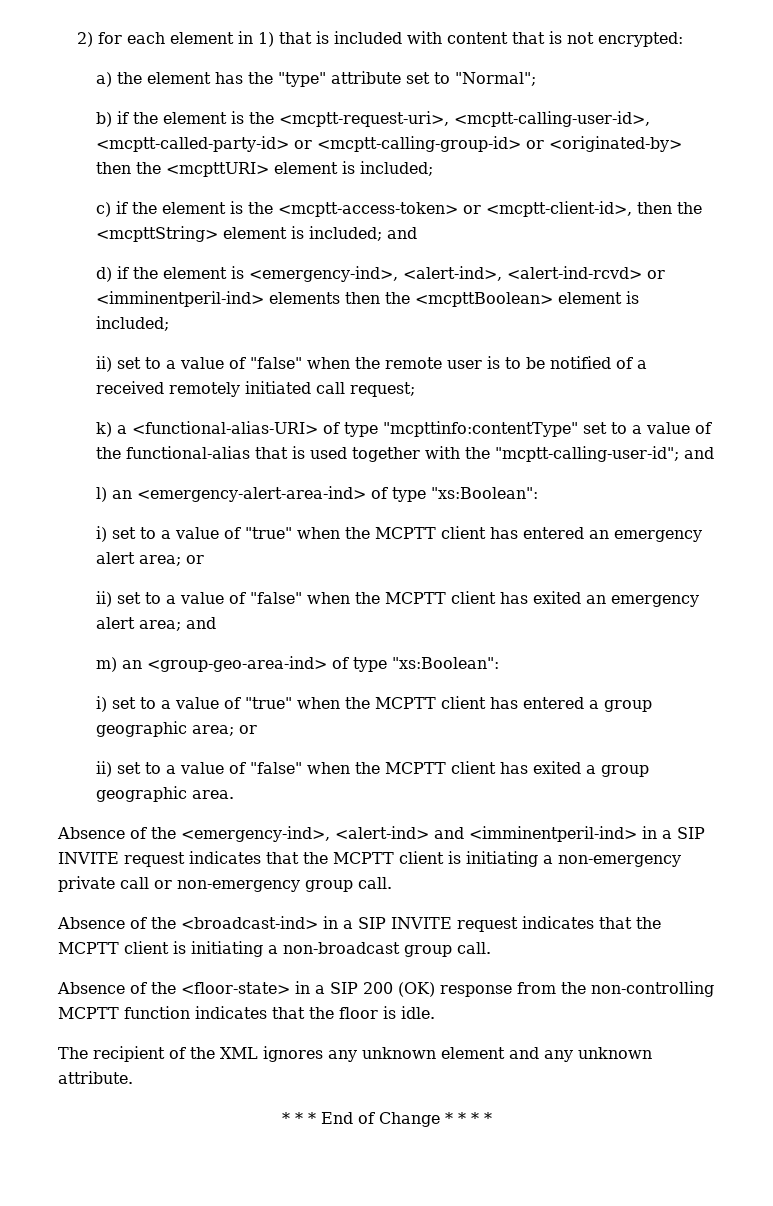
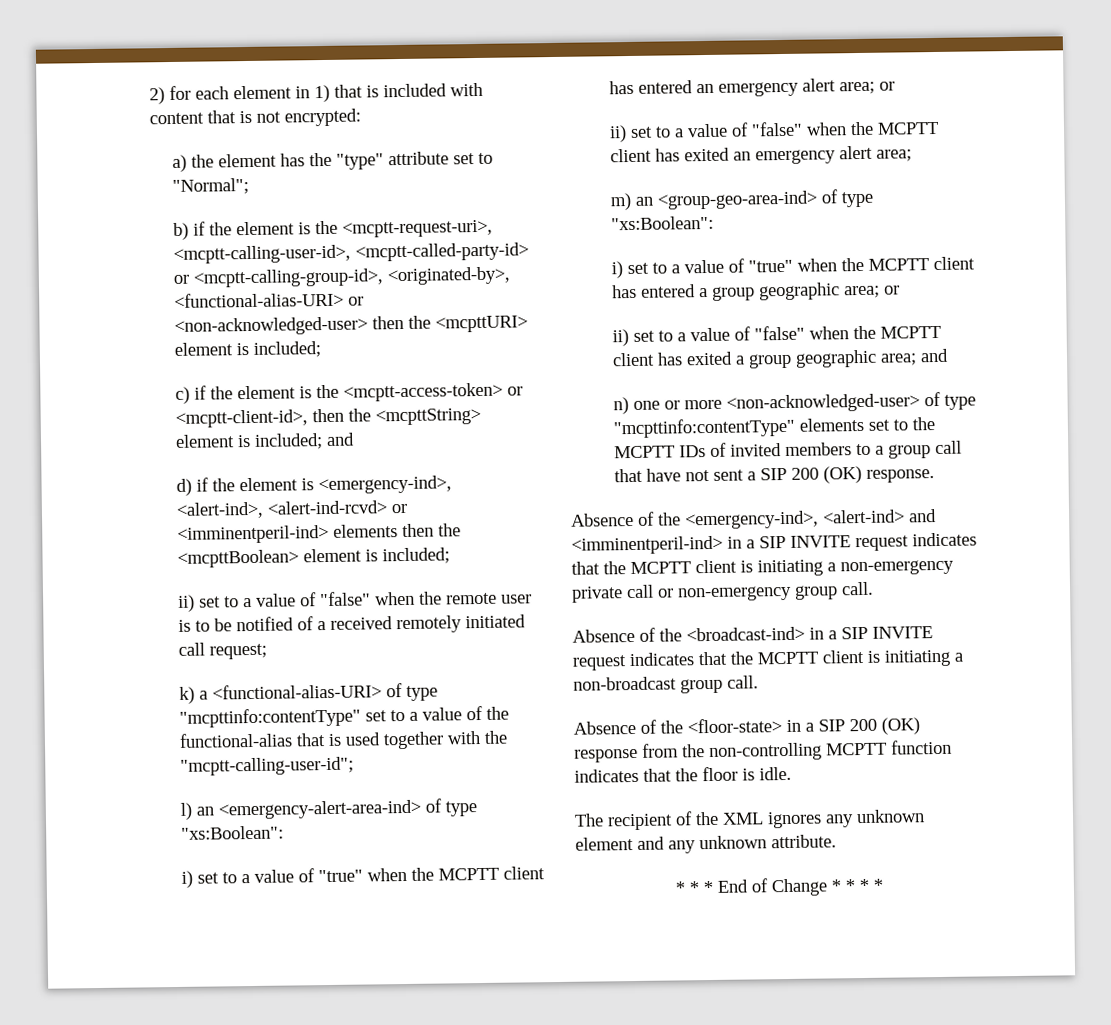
[317,136,683,152] <mcptt-calling-group-id> or <originated-by> -> [192,266,510,288] [173,291,364,308] [173,316,368,336] <mcptt-calling-group-id>, <originated-by>, <functional-alias-URI> or <non-acknowledged-user>
[684,447,715,459] and -> (354, 766) none
[186,617,217,629] and -> (912, 155) none
[192,790,235,799] area. -> [879,348,949,366] [612,391,976,415] [612,417,935,439] [613,440,962,459] [613,465,935,484] area; and // n) one or more <non-acknowledged-user> of type "mcpttinfo:contentType" elements set to the MCPTT IDs of invited members to a group call that have not sent a SIP 200 (OK) response.

